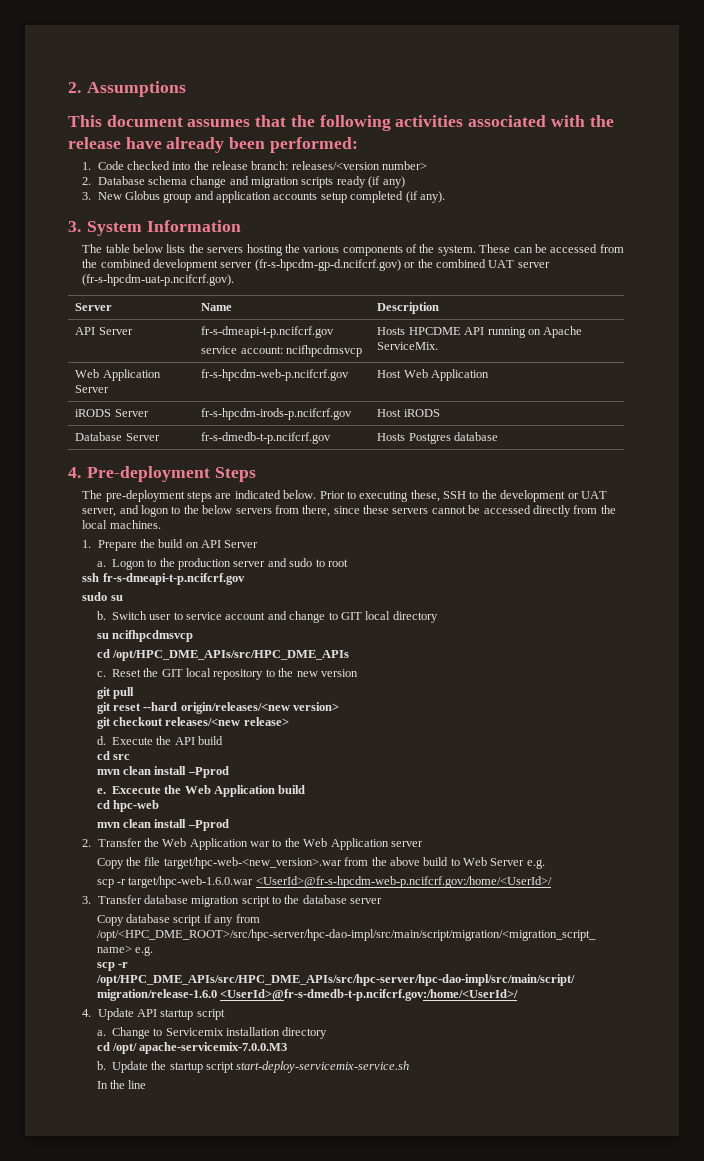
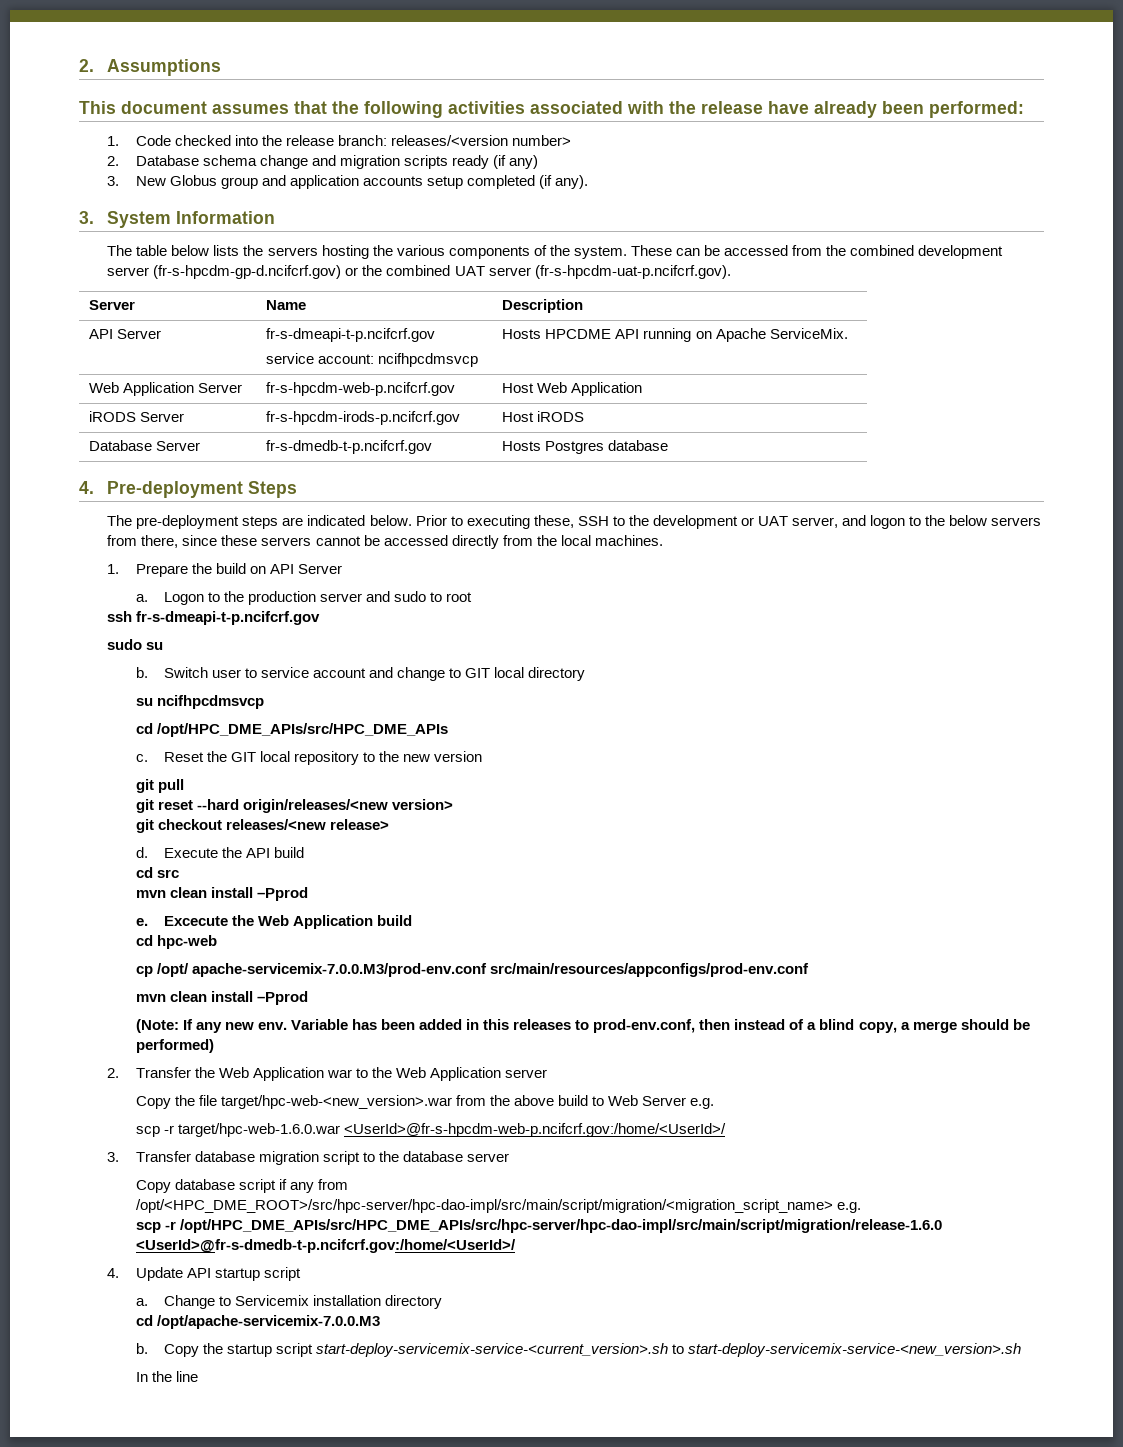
[96,819,229,831] // mvn clean install –Pprod -> [135,963,809,977] [135,991,308,1005] [135,1019,1030,1033] [135,1039,214,1053] // cp /opt/ apache-servicemix-7.0.0.M3/prod-env.conf src/main/resources/appconfigs/prod-env.conf // mvn clean install –Pprod // (Note: If any new env. Variable has been added in this releases to prod-env.conf, then instead of a blind copy, a merge should be performed)
[112,1042,288,1054] [96,1061,148,1073] /opt/ apache-servicemix-7.0.0.M3 // b. Update -> [156,1315,380,1329] [135,1343,199,1357] /opt/apache-servicemix-7.0.0.M3 // b. Copy
[236,1061,410,1073] start-deploy-servicemix-service.sh -> [316,1343,1022,1357] start-deploy-servicemix-service-<current_version>.sh to start-deploy-servicemix-service-<new_version>.sh

